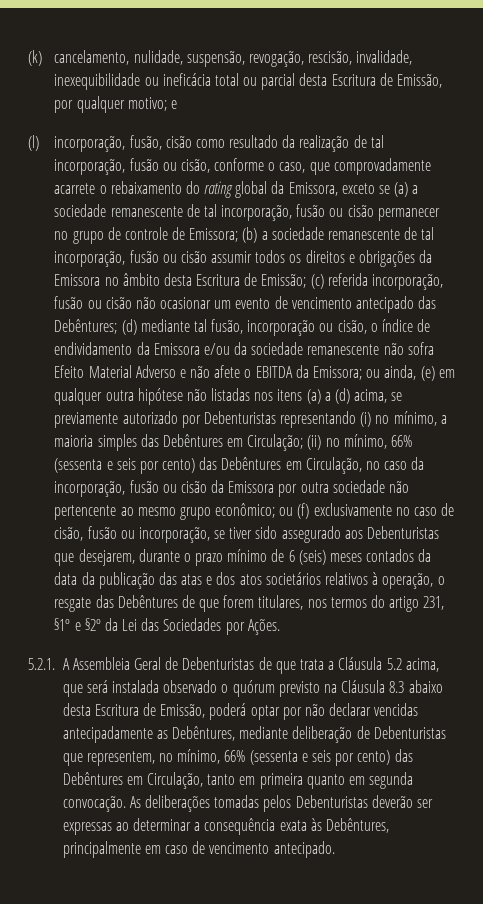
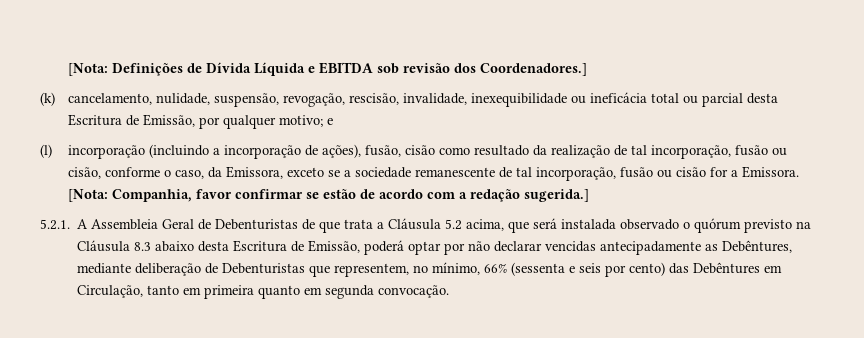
(28, 58) none -> [68,62,588,76] [Nota: Definições de Dívida Líquida e EBITDA sob revisão dos Coordenadores.] //
[54,135,126,152] incorporação, -> [68,144,362,159] incorporação (incluindo a incorporação de ações),
[309,158,431,175] [54,181,268,198] que comprovadamente acarrete o rebaixamento do rating global -> (205, 174) none
[394,182,419,197] [54,204,440,221] [54,227,435,244] [54,250,433,267] [54,273,444,290] [54,296,437,313] [54,319,431,336] [54,342,434,355] [54,365,455,381] [54,388,403,405] [54,411,447,428] [54,434,413,451] [54,457,425,474] [54,480,410,497] [54,503,455,520] [54,526,440,543] [54,549,432,566] [54,572,445,589] [54,595,445,612] [54,618,280,635] (a) a sociedade remanescente de tal incorporação, fusão ou cisão permanecer no grupo de controle de Emissora; (b) a sociedade remanescente de tal incorporação, fusão ou cisão assumir todos os direitos e obrigações da Emissora no âmbito desta Escritura de Emissão; (c) referida incorporação, fusão ou cisão não ocasionar um evento de vencimento antecipado das Debêntures; (d) mediante tal fusão, incorporação ou cisão, o índice de endividamento da Emissora e/ou da sociedade remanescente não sofra Efeito Material Adverso e não afete o EBITDA da Emissora; ou ainda, (e) em qualquer outra hipótese não listadas nos itens (a) a (d) acima, se previamente autorizado por Debenturistas representando (i) no mínimo, a maioria simples das Debêntures em Circulação; (ii) no mínimo, 66% (sessenta e seis por cento) das Debêntures em Circulação, no caso da incorporação, fusão ou cisão da Emissora por outra sociedade não pertencente ao mesmo grupo econômico; ou (f) exclusivamente no caso de cisão, fusão ou incorporação, se tiver sido assegurado aos Debenturistas que desejarem, durante o prazo mínimo de 6 (seis) meses contados da data da publicação das atas e dos atos societários relativos à operação, o resgate das Debêntures de que forem titulares, nos termos do artigo 231, §1º e §2º da Lei das Sociedades por Ações. -> [344,166,800,181] [68,189,590,202] a sociedade remanescente de tal incorporação, fusão ou cisão for a Emissora. [Nota: Companhia, favor confirmar se estão de acordo com a redação sugerida.]
[129,795,434,812] [62,818,390,835] [62,841,335,858] As deliberações tomadas pelos Debenturistas deverão ser expressas ao determinar a consequência exata às Debêntures, principalmente em caso de vencimento antecipado. -> (450, 291) none

